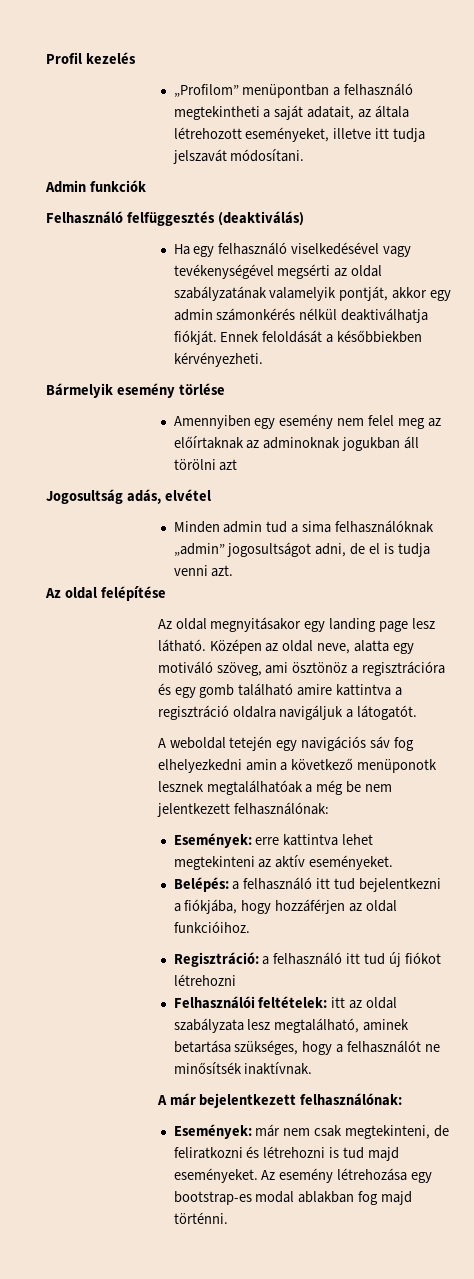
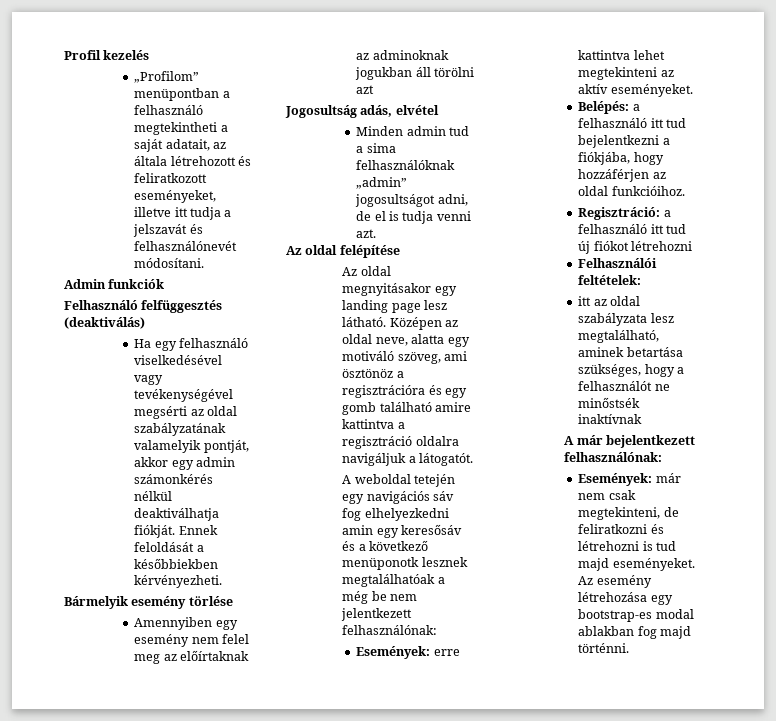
(242, 133) none -> [237,156,251,166] [134,173,208,183] és feliratkozott
[172,149,227,164] jelszavát -> [224,210,232,217] [133,224,203,237] [134,241,238,251] a jelszavát és felhasználónevét
(277, 765) none -> [376,524,463,538] [342,541,356,551] egy keresősáv és
(328, 1002) none -> (642, 280) //
[173,1062,313,1075] minősítsék inaktívnak. -> [578,397,641,408] [578,414,643,424] minőstsék inaktívnak

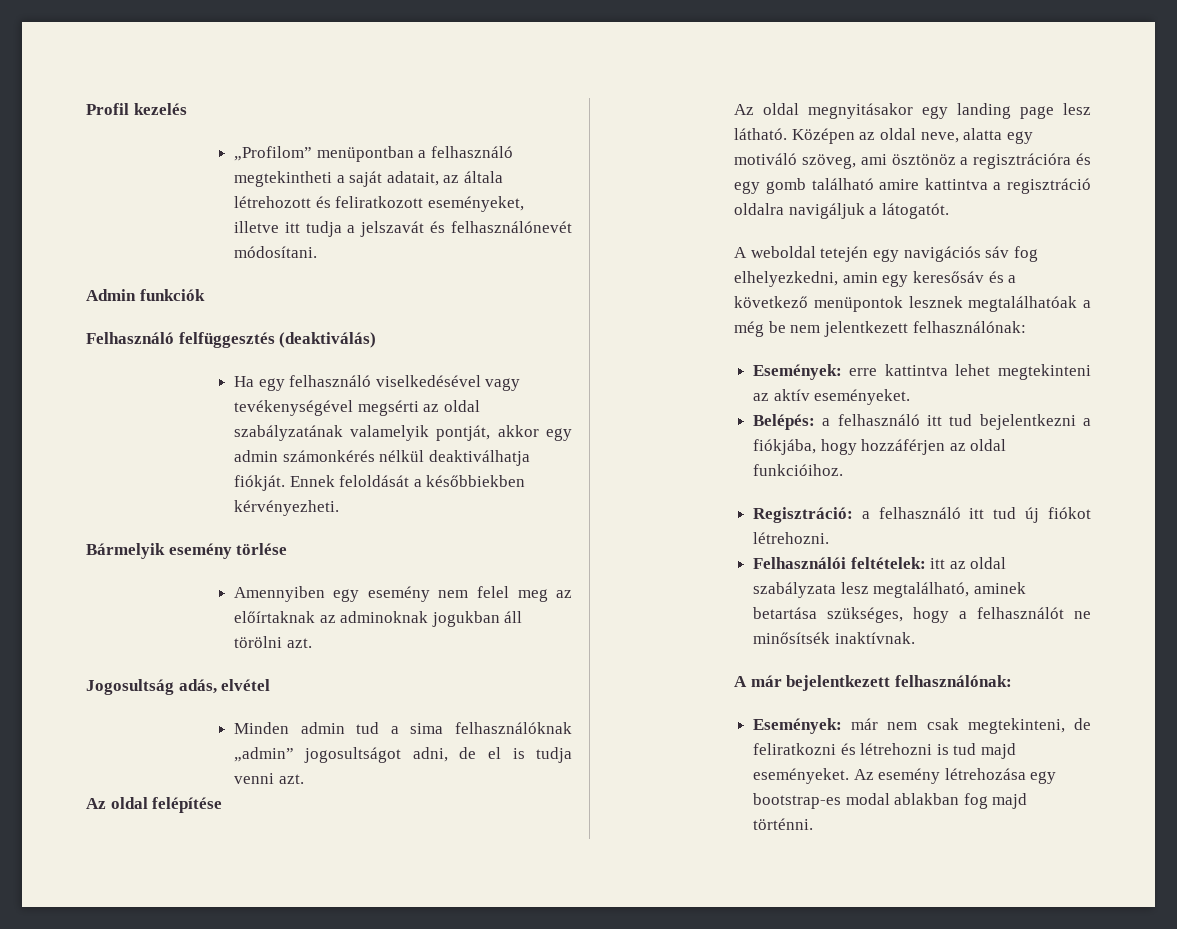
[356,85,375,94] azt -> [286,638,312,648] azt.
[364,508,449,521] elhelyezkedni -> [734,271,839,287] elhelyezkedni,
[342,557,420,570] menüponotk -> [813,296,903,312] menüpontok
[630,241,692,251] létrehozni -> [752,532,829,544] létrehozni.
(642, 280) // -> (926, 563) none
[578,397,641,408] [578,414,643,424] minőstsék inaktívnak -> [752,632,915,644] minősítsék inaktívnak.

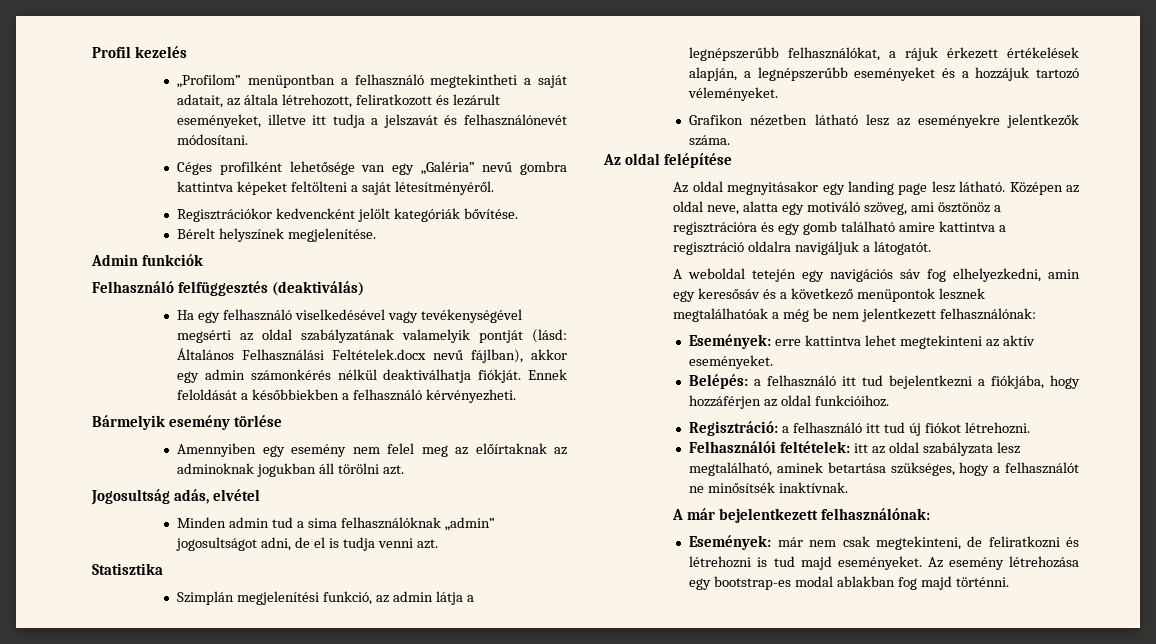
[233,196,424,208] létrehozott és feliratkozott -> [282,94,500,108] létrehozott, feliratkozott és lezárult
(317, 252) none -> [177,161,567,175] [177,181,494,195] [177,208,519,222] [177,228,377,242] // Céges profilként lehetősége van egy „Galéria” nevű gombra kattintva képeket feltölteni a saját létesítményéről. // Regisztrációkor kedvencként jelölt kategóriák bővítése. // Bérelt helyszínek megjelenítése.
[436,425,491,441] pontját, -> [479,329,567,343] [177,348,524,363] pontját (lásd: Általános Felhasználási Feltételek.docx nevű fájlban),
(526, 481) none -> [342,389,423,401] a felhasználó
(304, 779) none -> [92,563,163,575] [177,591,474,605] [689,47,1079,61] [689,67,1079,81] [688,87,779,101] [689,114,1079,128] [689,135,731,146] // Statisztika // Szimplán megjelenítési funkció, az admin látja a legnépszerűbb felhasználókat, a rájuk érkezett értékelések alapján, a legnépszerűbb eseményeket és a hozzájuk tartozó véleményeket. // Grafikon nézetben látható lesz az eseményekre jelentkezők száma.

